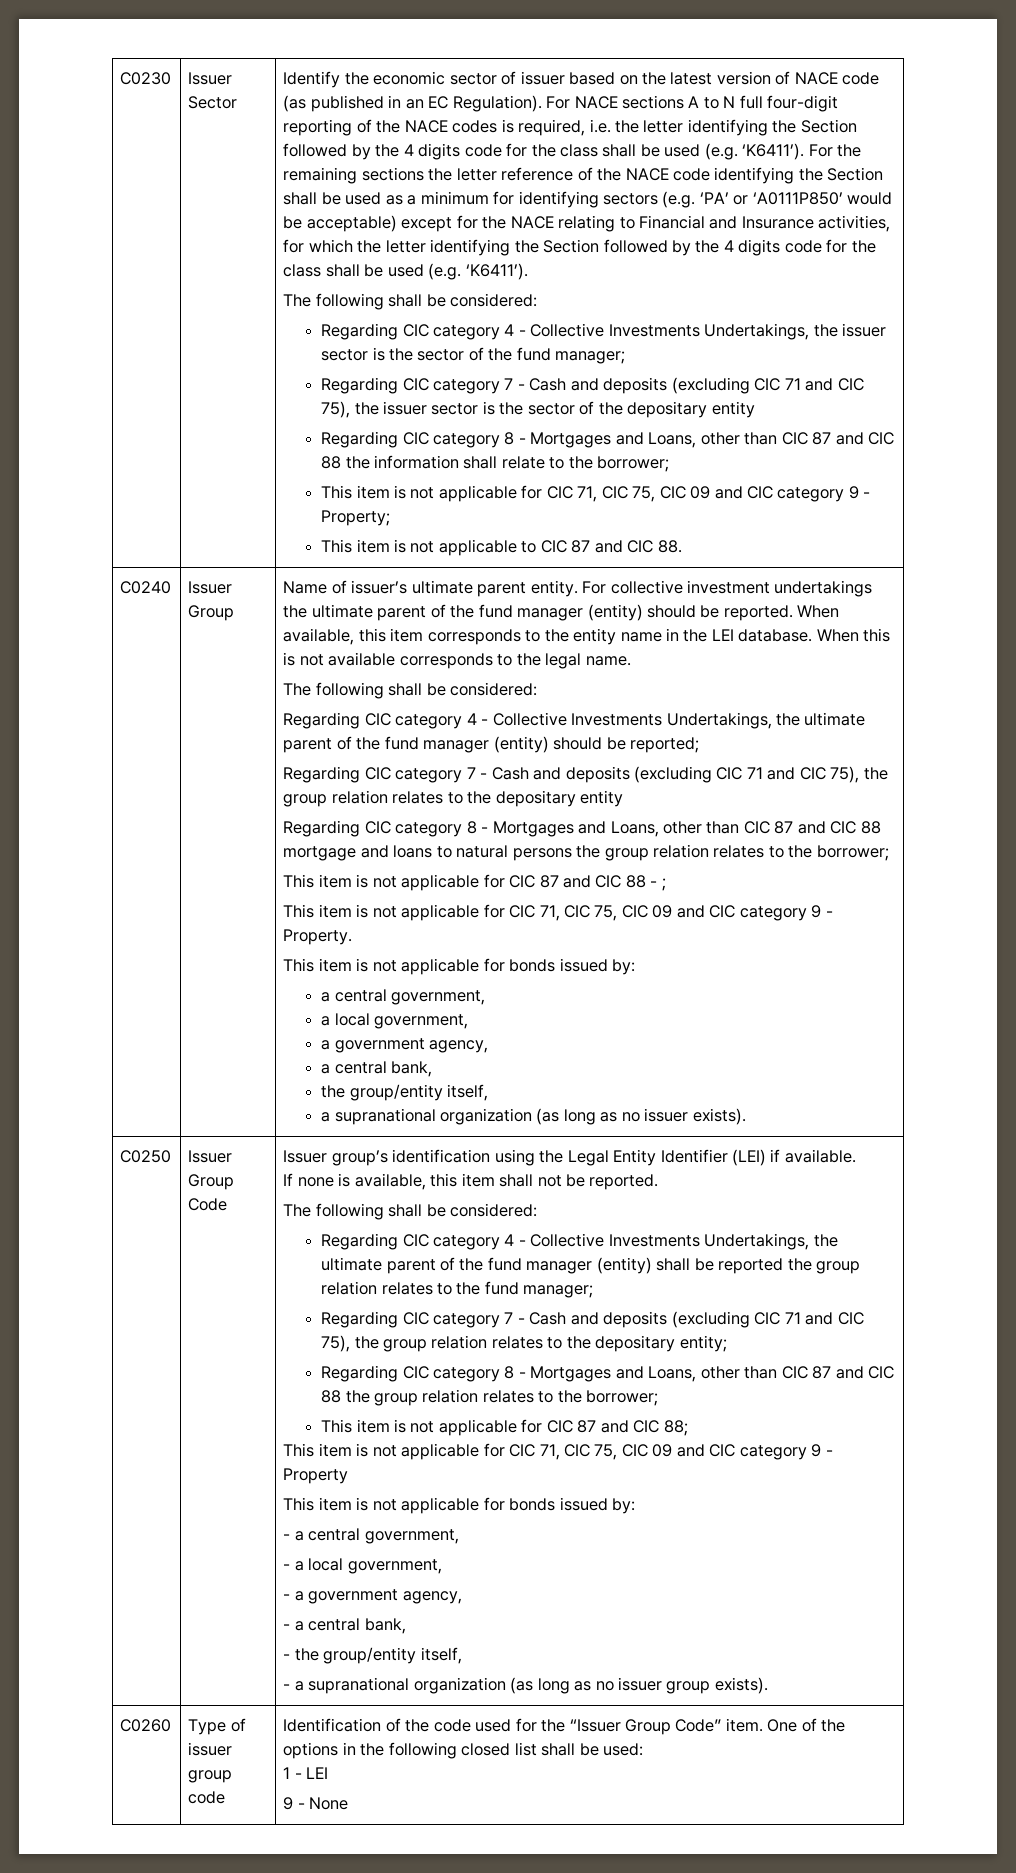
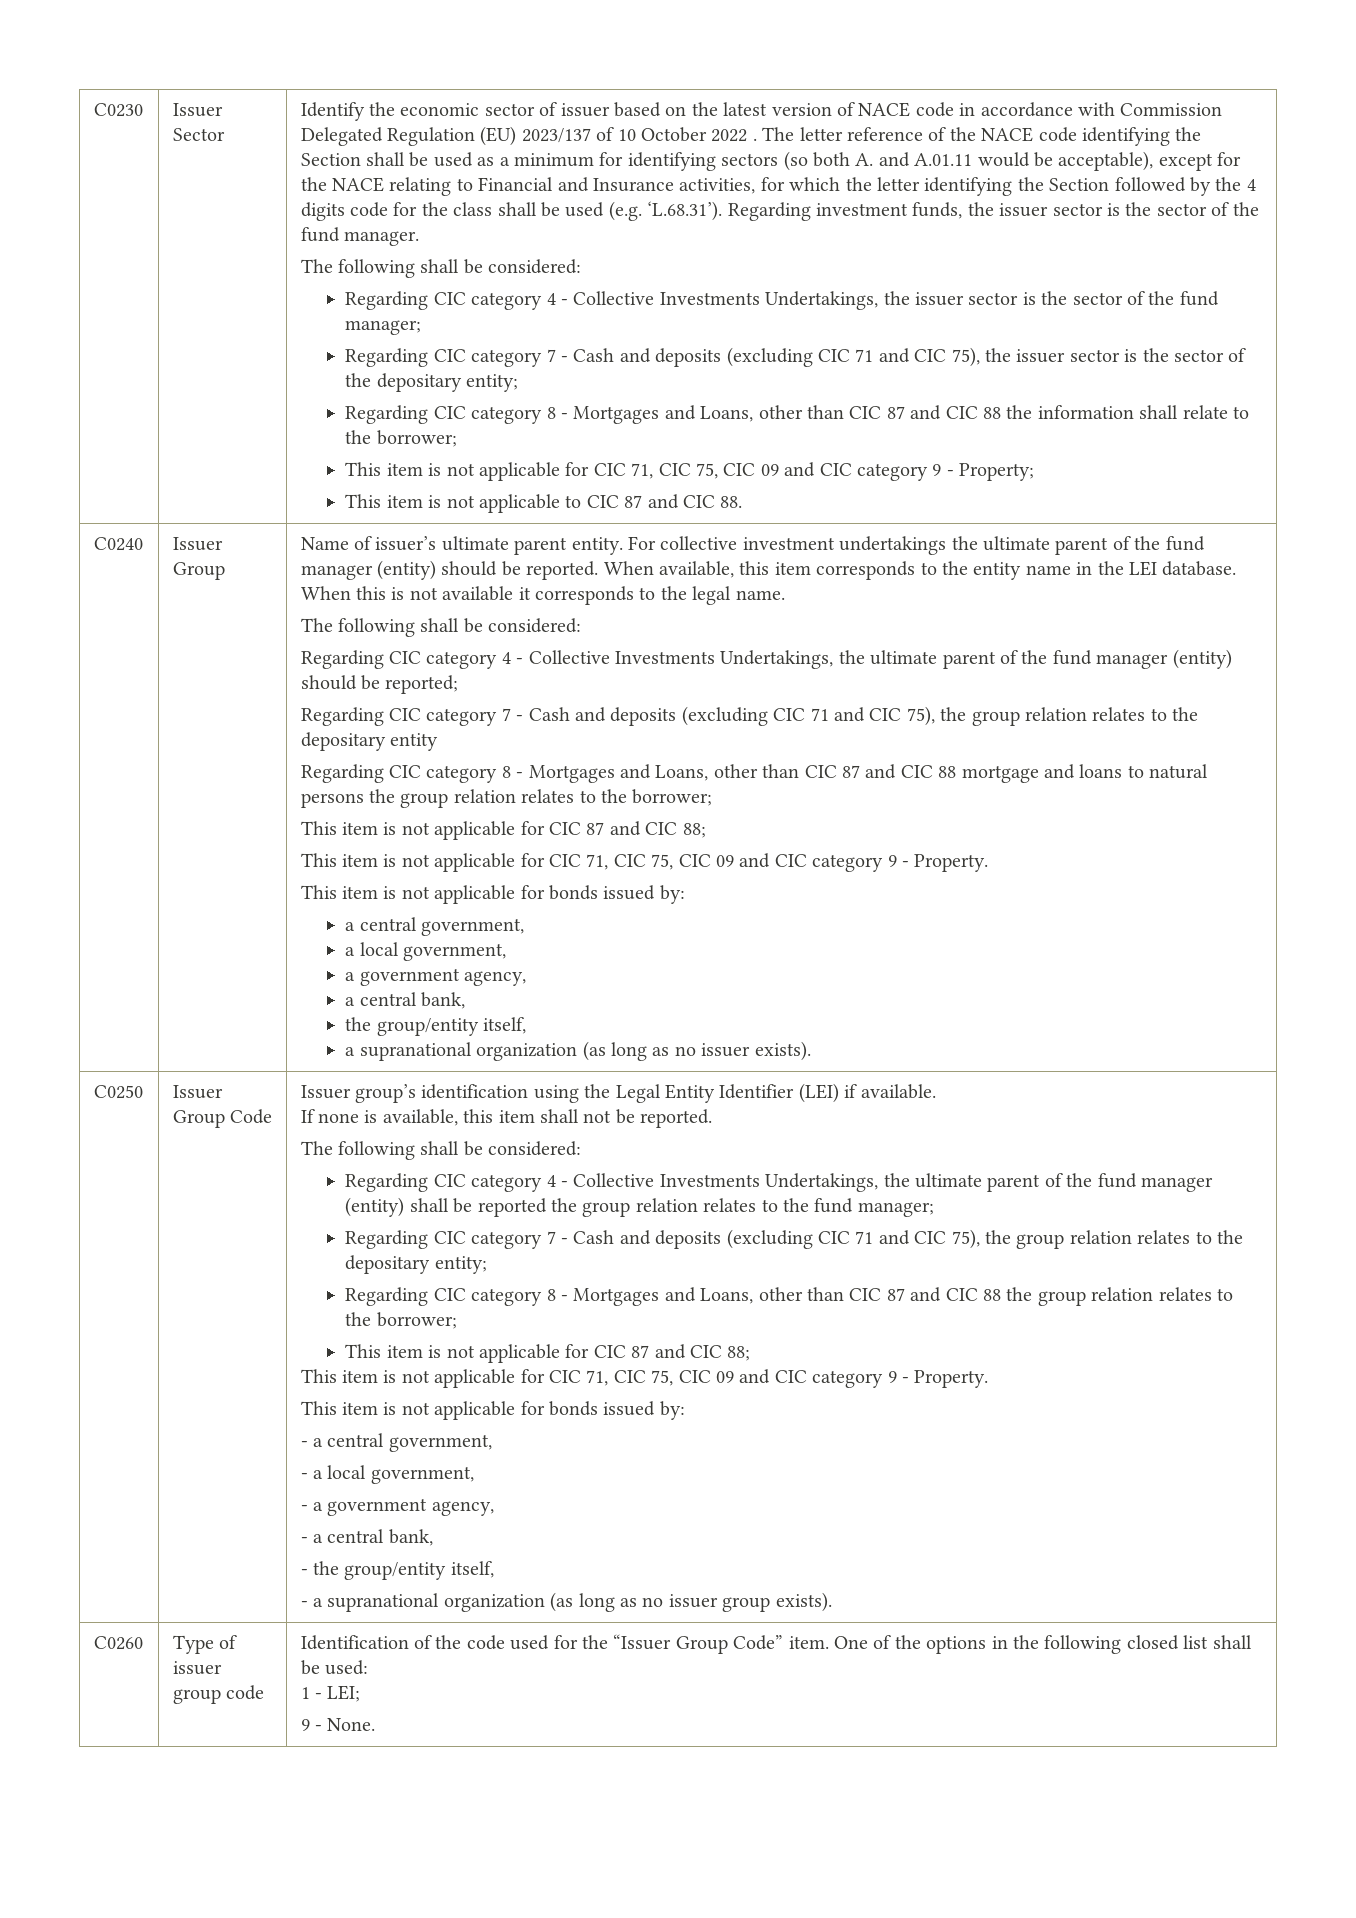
[283,95,839,112] [283,119,857,136] [283,143,862,160] [283,167,453,184] (as published in an EC Regulation). For NACE sections A to N full four-digit reporting of the NACE codes is required, i.e. the letter identifying the Section followed by the 4 digits code for the class shall be used (e.g. ‘K6411’). For the remaining sections the -> [959,102,1223,117] [300,126,795,146] in accordance with Commission Delegated Regulation (EU) 2023/137 of 10 October 2022 . The
[662,191,843,208] (e.g. ‘PA’ or ‘A0111P850’ -> [783,151,973,171] (so both A. and A.01.11
[306,215,397,232] acceptable) -> [1058,151,1154,171] acceptable),
[465,263,528,280] ‘K6411’). -> [647,201,1259,221] [300,227,419,246] ‘L.68.31’). Regarding investment funds, the issuer sector is the sector of the fund manager.
[711,401,755,418] entity -> [466,374,519,392] entity;
(396, 659) none -> [518,587,531,600] it
[625,875,666,891] 88 - ; -> [682,823,706,838] 88;
[283,1468,349,1484] Property -> [914,1370,989,1388] Property.
[306,1767,329,1779] [283,1797,349,1810] LEI // 9 - None -> [327,1685,361,1702] [300,1718,376,1731] LEI; // 9 - None.

